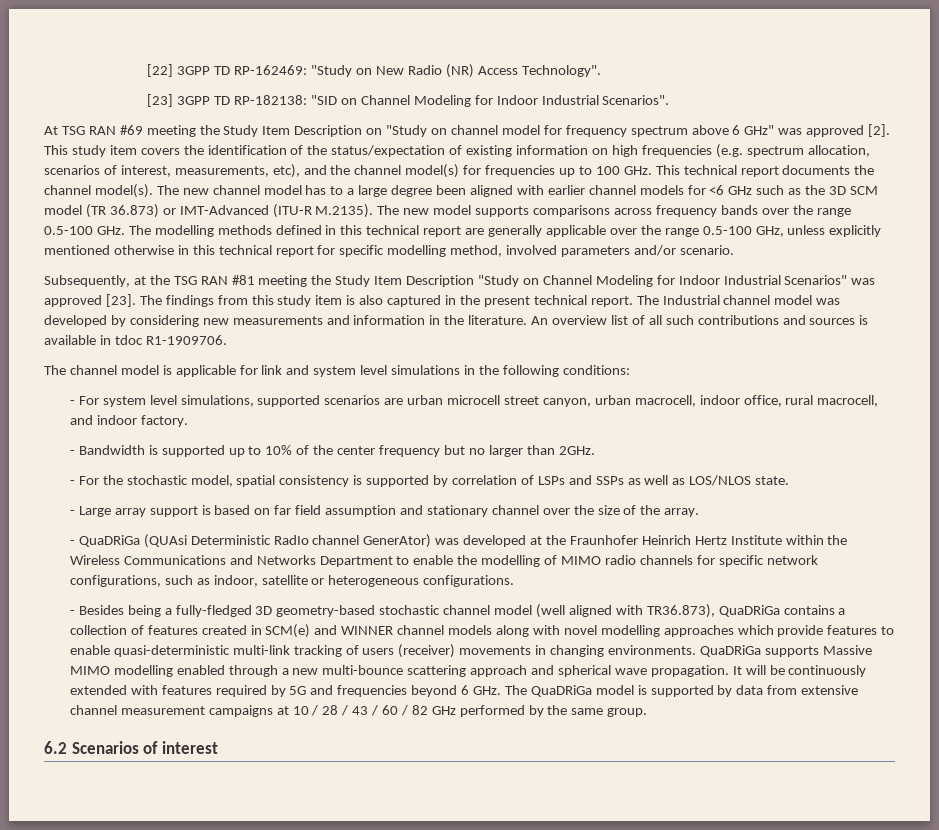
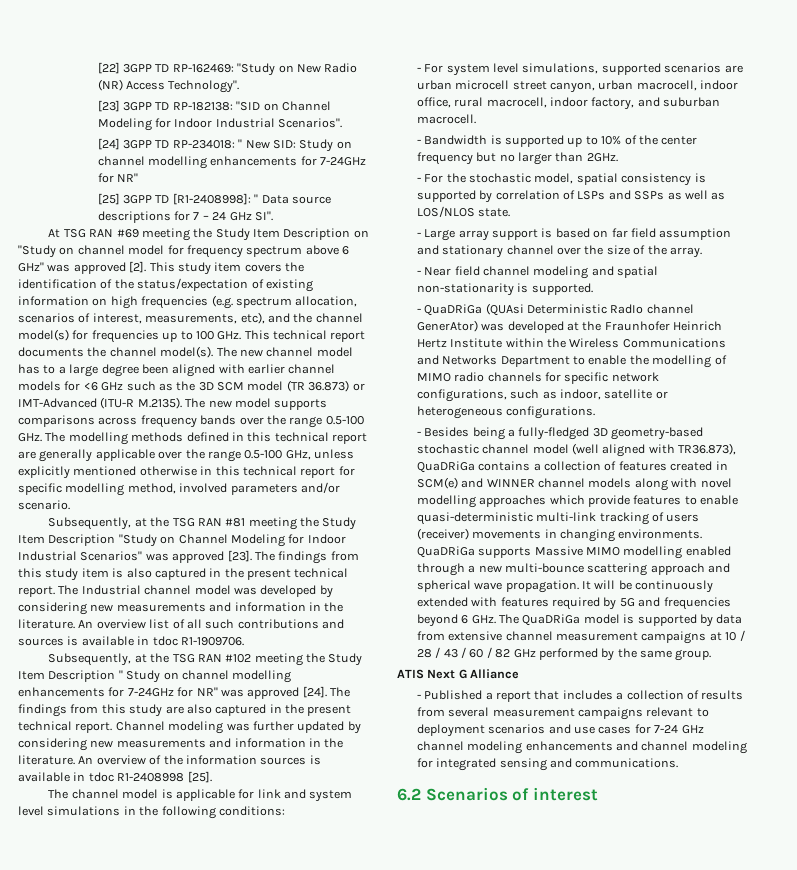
(670, 100) none -> [97,138,352,152] [97,156,367,169] [97,173,139,183] [97,193,331,205] [97,211,273,223] // [24] 3GPP TD RP-234018: " New SID: Study on channel modelling enhancements for 7-24GHz for NR" // [25] 3GPP TD [R1-2408998]: " Data source descriptions for 7 – 24 GHz SI".
(227, 340) none -> [48,653,363,666] [18,670,292,683] [18,686,350,699] [18,704,352,717] [18,721,361,734] [18,738,344,751] [18,755,321,765] [18,771,212,783] // Subsequently, at the TSG RAN #102 meeting the Study Item Description " Study on channel modelling enhancements for 7-24GHz for NR" was approved [24]. The findings from this study are also captured in the present technical report. Channel modeling was further updated by considering new measurements and information in the literature. An overview of the information sources is available in tdoc R1-2408998 [25].
[69,415,188,427] and indoor factory. -> [550,97,721,110] [416,114,476,124] indoor factory, and suburban macrocell.
(700, 512) none -> [416,266,659,279] [416,283,593,296] // - Near field channel modeling and spatial non-stationarity is supported.
(648, 712) none -> [397,669,520,679] [416,690,744,702] [416,707,709,720] [416,724,704,737] [416,741,747,754] [416,758,679,771] // ATIS Next G Alliance // - Published a report that includes a collection of results from several measurement campaigns relevant to deployment scenarios and use cases for 7-24 GHz channel modeling enhancements and channel modeling for integrated sensing and communications.

